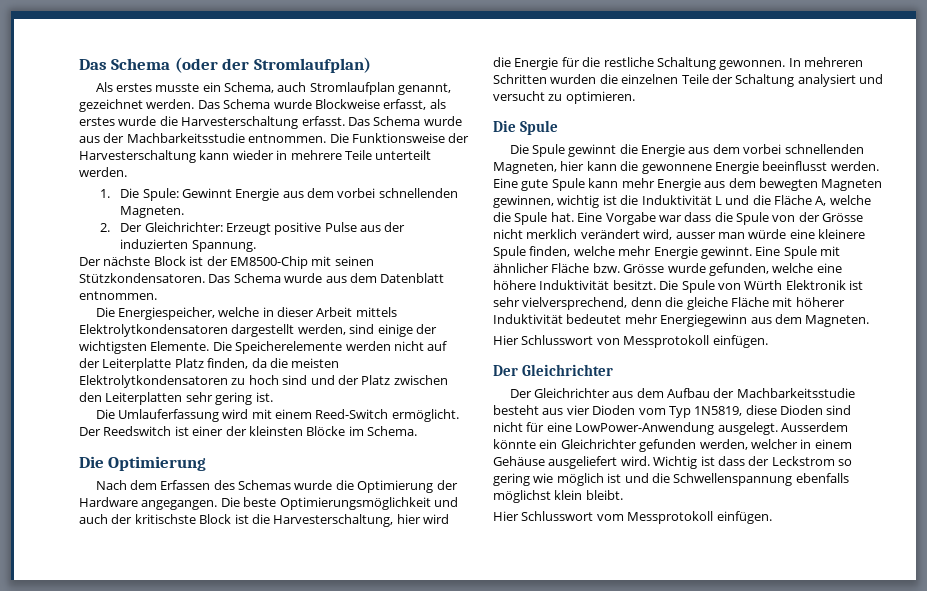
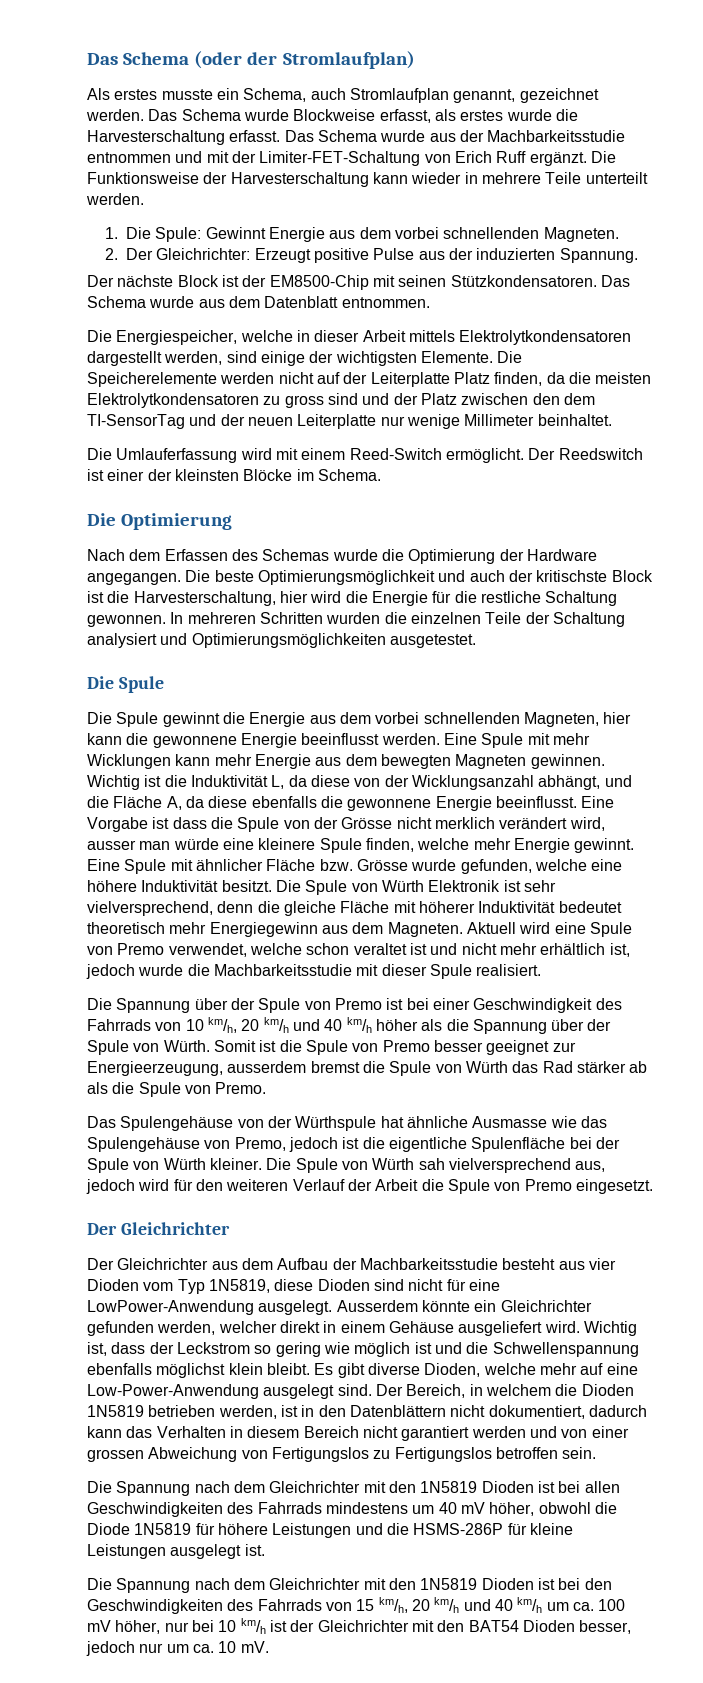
[248,134,327,143] entnommen. -> [87,151,587,166] entnommen und mit der Limiter-FET-Schaltung von Erich Ruff ergänzt.
[248,375,279,385] hoch -> [284,395,324,408] gross
[105,392,273,405] Leiterplatten sehr gering ist. -> [563,393,595,405] [87,414,612,429] dem TI-SensorTag und der neuen Leiterplatte nur wenige Millimeter beinhaltet.
[493,91,635,104] versucht zu optimieren. -> [191,633,476,648] Optimierungsmöglichkeiten ausgetestet.
[521,178,585,191] gute Spule -> [481,733,590,748] [87,754,171,769] Spule mit mehr Wicklungen
[493,195,600,208] gewinnen, wichtig -> [530,754,605,769] [87,775,140,790] gewinnen. Wichtig
[714,195,871,206] [493,212,574,225] L und die Fläche A, welche die Spule hat. -> [271,775,632,790] [87,796,577,811] L, da diese von der Wicklungsanzahl abhängt, und die Fläche A, da diese ebenfalls die gewonnene Energie beeinflusst.
[658,215,682,222] war -> [152,817,170,829] ist
(622, 319) none -> [87,922,165,934] theoretisch
[493,335,768,348] // Hier Schlusswort von Messprotokoll einfügen. -> [466,922,632,937] [87,943,630,957] [86,964,542,979] [87,998,622,1013] [87,1017,612,1034] [87,1040,576,1055] [87,1061,648,1076] [87,1082,267,1097] [87,1116,607,1131] [87,1137,620,1152] [87,1158,606,1173] [86,1179,653,1194] Aktuell wird eine Spule von Premo verwendet, welche schon veraltet ist und nicht mehr erhältlich ist, jedoch wurde die Machbarkeitsstudie mit dieser Spule realisiert. // Die Spannung über der Spule von Premo ist bei einer Geschwindigkeit des Fahrrads von 10 km/h, 20 km/h und 40 km/h höher als die Spannung über der Spule von Würth. Somit ist die Spule von Premo besser geeignet zur Energieerzeugung, ausserdem bremst die Spule von Würth das Rad stärker ab als die Spule von Premo. // Das Spulengehäuse von der Würthspule hat ähnliche Ausmasse wie das Spulengehäuse von Premo, jedoch ist die eigentliche Spulenfläche bei der Spule von Würth kleiner. Die Spule von Würth sah vielversprechend aus, jedoch wird für den weiteren Verlauf der Arbeit die Spule von Premo eingesetzt.
(798, 444) none -> [279,1321,320,1333] direkt
[700,456,715,466] ist -> [87,1342,107,1356] ist,
[493,511,772,524] // Hier Schlusswort vom Messprotokoll einfügen. -> [314,1363,638,1378] [87,1384,634,1399] [87,1405,647,1419] [87,1426,629,1441] [87,1447,597,1462] [87,1481,620,1496] [87,1502,617,1517] [87,1523,573,1538] [87,1544,265,1559] [87,1578,612,1593] [87,1597,626,1614] [87,1618,632,1634] [86,1641,269,1656] Es gibt diverse Dioden, welche mehr auf eine Low-Power-Anwendung ausgelegt sind. Der Bereich, in welchem die Dioden 1N5819 betrieben werden, ist in den Datenblättern nicht dokumentiert, dadurch kann das Verhalten in diesem Bereich nicht garantiert werden und von einer grossen Abweichung von Fertigungslos zu Fertigungslos betroffen sein. // Die Spannung nach dem Gleichrichter mit den 1N5819 Dioden ist bei allen Geschwindigkeiten des Fahrrads mindestens um 40 mV höher, obwohl die Diode 1N5819 für höhere Leistungen und die HSMS-286P für kleine Leistungen ausgelegt ist. // Die Spannung nach dem Gleichrichter mit den 1N5819 Dioden ist bei den Geschwindigkeiten des Fahrrads von 15 km/h, 20 km/h und 40 km/h um ca. 100 mV höher, nur bei 10 km/h ist der Gleichrichter mit den BAT54 Dioden besser, jedoch nur um ca. 10 mV.

